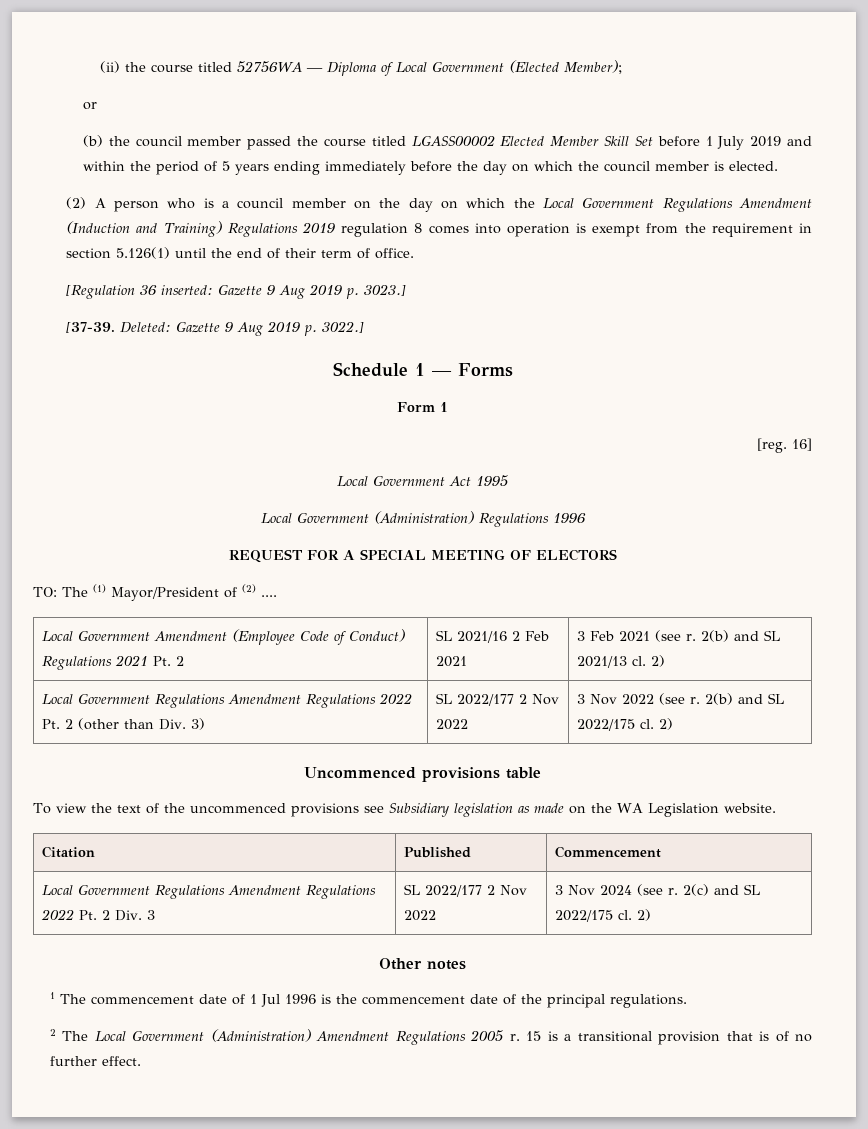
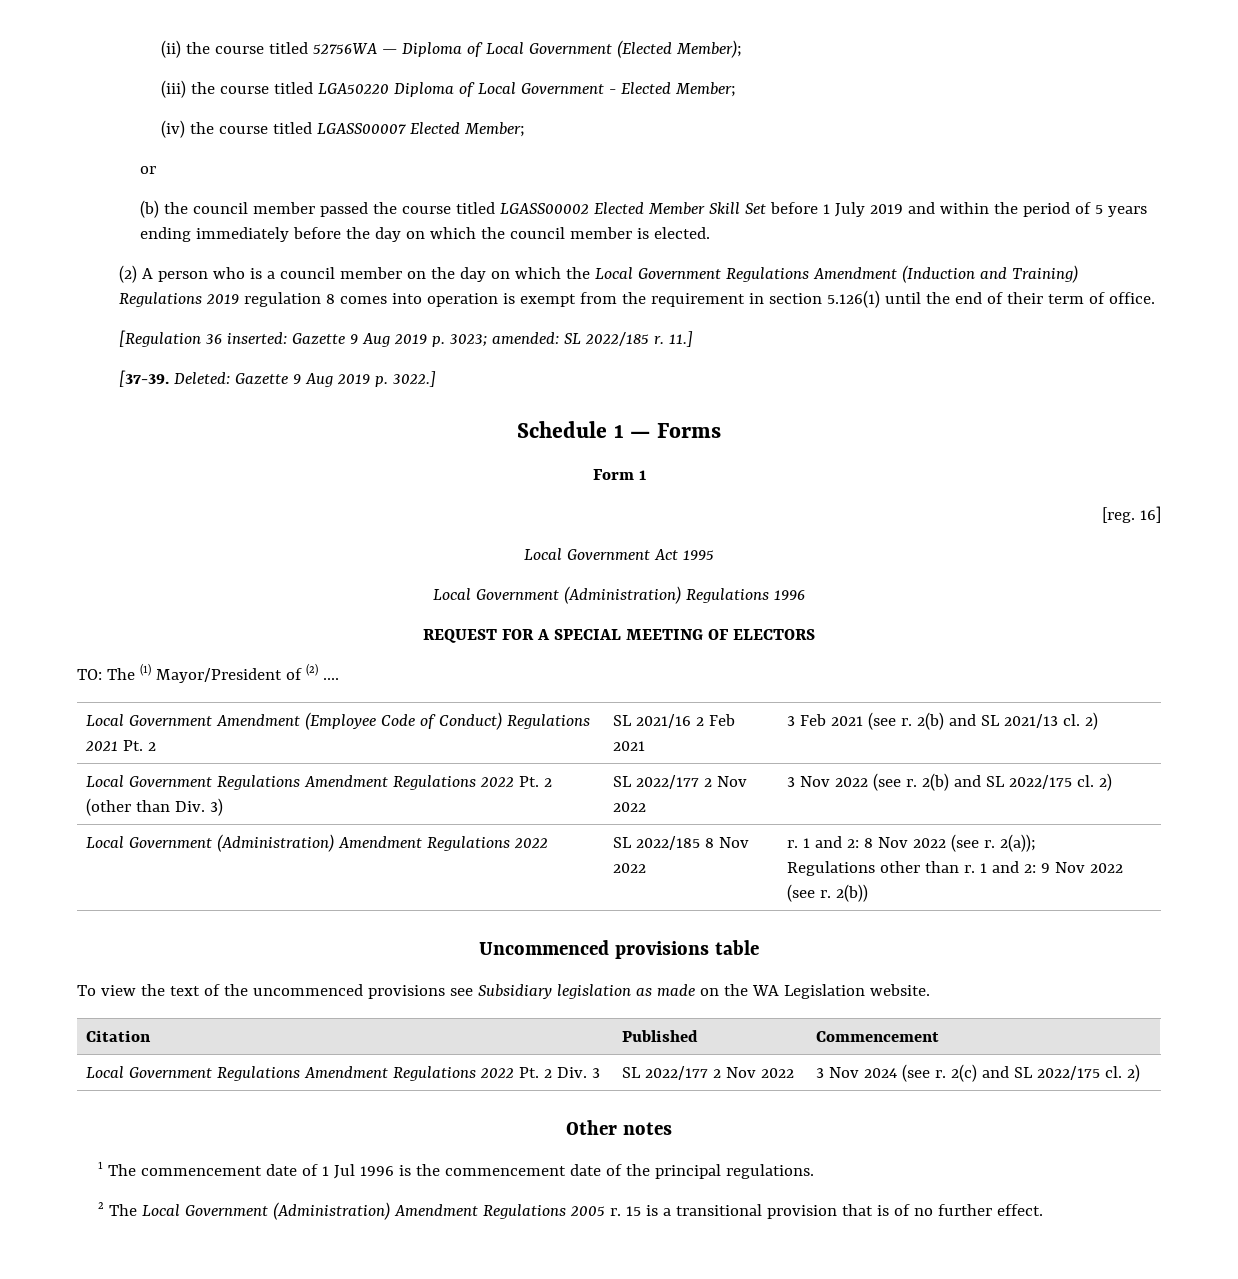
(622, 67) none -> [161,80,737,98] [161,120,526,138] // (iii) the course titled LGA50220 Diploma of Local Government - Elected Member; // (iv) the course titled LGASS00007 Elected Member;
[364,284,407,296] 3023.] -> [450,331,694,347] 3023; amended: SL 2022/185 r. 11.]
(674, 724) none -> [86,834,549,852] [613,836,750,850] [613,863,647,873] [787,834,1037,852] [787,861,1124,876] [787,884,869,902] // Local Government (Administration) Amendment Regulations 2022 | SL 2022/185 8 Nov 2022 | r. 1 and 2: 8 Nov 2022 (see r. 2(a)); // Regulations other than r. 1 and 2: 9 Nov 2022 (see r. 2(b))

